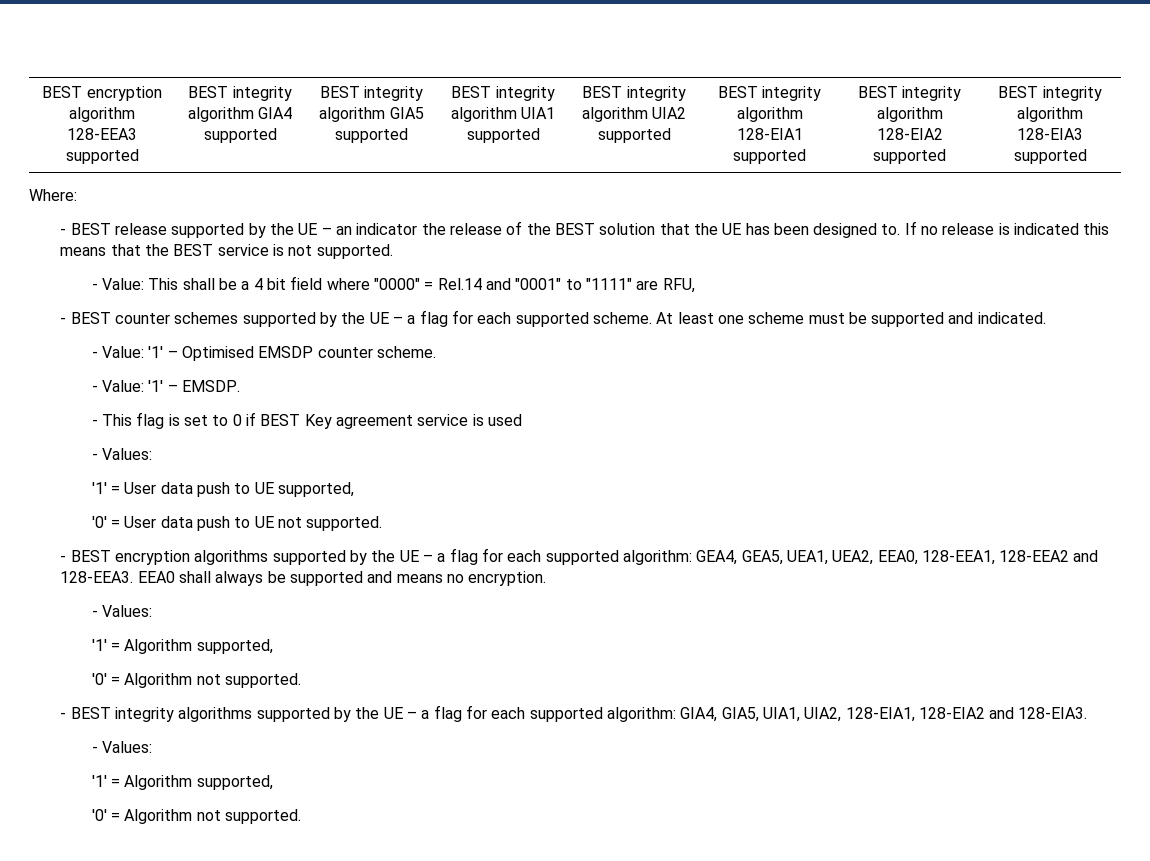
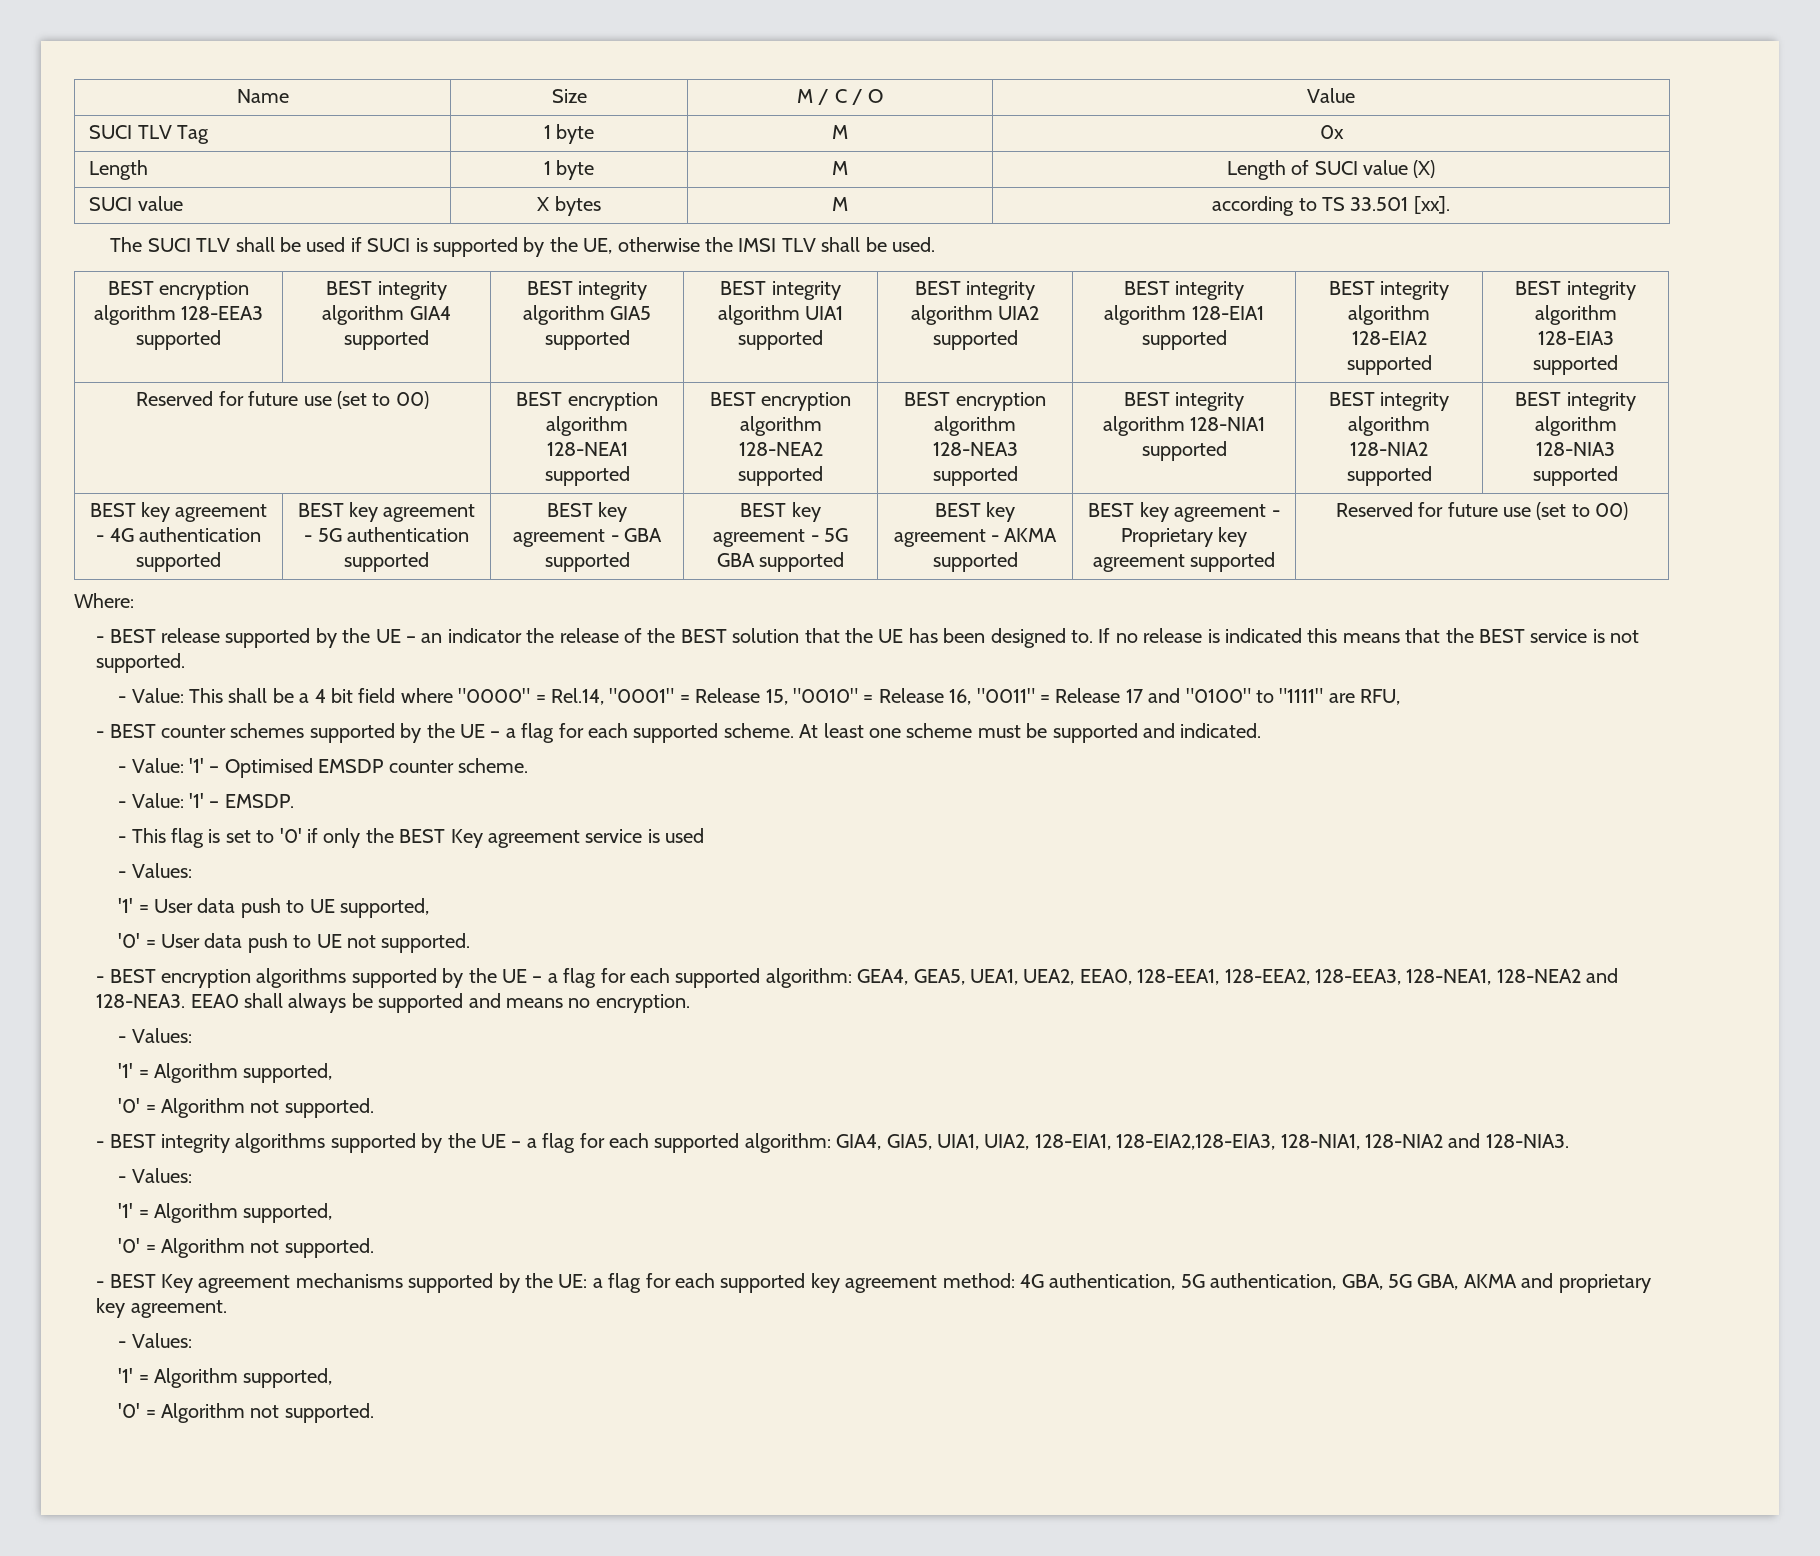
(42, 92) none -> [236,89,289,103] [551,89,587,103] [796,89,884,105] [1307,88,1356,103] [89,125,209,144] [543,124,595,144] [832,125,848,139] [1319,125,1344,139] [89,160,149,180] [543,160,595,180] [832,161,848,175] [1226,160,1436,180] [89,196,183,211] [537,196,601,216] [832,197,848,211] [1212,196,1450,216] [110,237,936,257] Name | Size | M / C / O | Value // SUCI TLV Tag | 1 byte | M | 0x // Length | 1 byte | M | Length of SUCI value (X) // SUCI value | X bytes | M | according to TS 33.501 [xx]. // The SUCI TLV shall be used if SUCI is supported by the UE, otherwise the IMSI TLV shall be used. //
(1087, 156) none -> [136,391,429,409] [516,392,658,411] [546,416,628,436] [546,442,628,456] [544,466,630,486] [709,392,852,411] [739,416,822,436] [738,442,823,456] [738,466,823,486] [904,392,1046,411] [934,416,1016,436] [932,442,1018,456] [932,466,1018,486] [1123,392,1245,411] [1102,416,1266,436] [1141,441,1227,461] [1328,392,1450,411] [1348,416,1430,436] [1350,442,1428,456] [1346,466,1432,486] [1515,392,1636,411] [1534,416,1617,436] [1536,442,1615,456] [1533,466,1618,486] [89,502,268,522] [96,527,261,542] [136,552,221,572] [297,502,476,522] [304,527,469,542] [344,552,429,572] [546,502,628,522] [513,528,662,547] [544,552,630,572] [740,502,821,522] [713,528,848,547] [716,552,845,572] [934,502,1016,522] [893,528,1058,547] [932,552,1018,572] [1088,502,1280,522] [1120,527,1248,547] [1092,552,1276,572] [1335,502,1629,520] // Reserved for future use (set to 00) | BEST encryption algorithm 128-NEA1 supported | BEST encryption algorithm 128-NEA2 supported | BEST encryption algorithm 128-NEA3 supported | BEST integrity algorithm 128-NIA1 supported | BEST integrity algorithm 128-NIA2 supported | BEST integrity algorithm 128-NIA3 supported // BEST key agreement - 4G authentication supported | BEST key agreement - 5G authentication supported | BEST key agreement - GBA supported | BEST key agreement - 5G GBA supported | BEST key agreement - AKMA supported | BEST key agreement - Proprietary key agreement supported | Reserved for future use (set to 00)
[437,278,562,290] Rel.14 and "0001" -> [550,688,1251,705] Rel.14, "0001" = Release 15, "0010" = Release 16, "0011" = Release 17 and "0100"
[232,412,257,426] 0 if -> [279,828,394,848] '0' if only the
[999,550,1099,562] [60,571,134,583] 128-EEA2 and 128-EEA3. -> [1224,968,1619,985] [96,994,186,1008] 128-EEA2, 128-EEA3, 128-NEA1, 128-NEA2 and 128-NEA3.
[918,707,1088,719] 128-EIA2 and 128-EIA3. -> [1116,1133,1569,1150] 128-EIA2,128-EIA3, 128-NIA1, 128-NIA2 and 128-NIA3.
(302, 816) none -> [96,1273,1651,1293] [96,1298,227,1318] [118,1333,192,1348] [118,1368,333,1388] [118,1403,374,1423] // - BEST Key agreement mechanisms supported by the UE: a flag for each supported key agreement method: 4G authentication, 5G authentication, GBA, 5G GBA, AKMA and proprietary key agreement. // - Values: // '1' = Algorithm supported, // '0' = Algorithm not supported.

